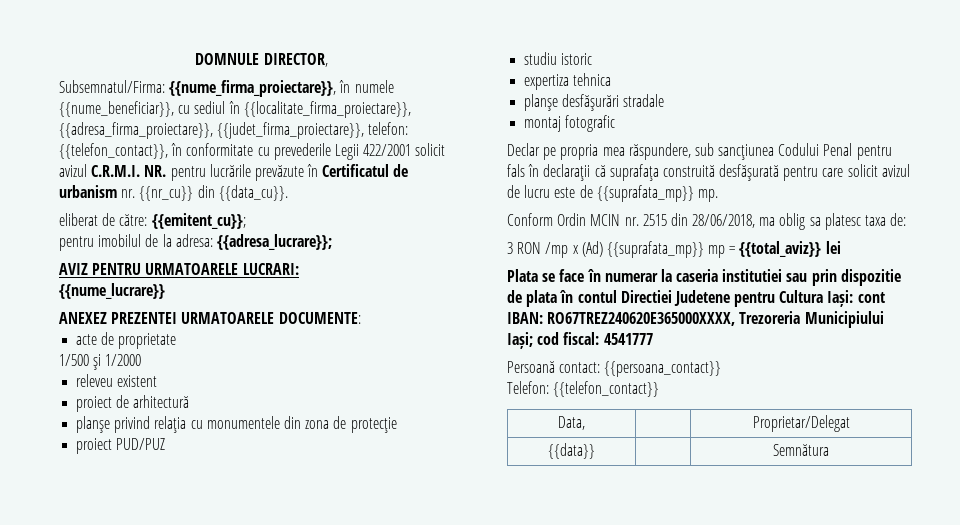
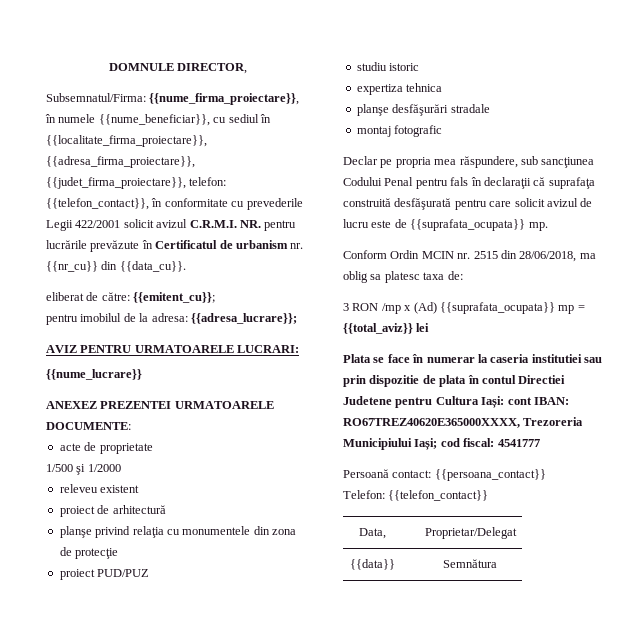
[596,185,694,202] {{suprafata_mp}} -> [410,219,526,231] {{suprafata_ocupata}}
[606,241,704,258] {{suprafata_mp}} -> [439,302,555,314] {{suprafata_ocupata}}
[547,312,736,326] RO67TREZ240620E365000XXXX, -> [343,418,520,428] RO67TREZ40620E365000XXXX,

